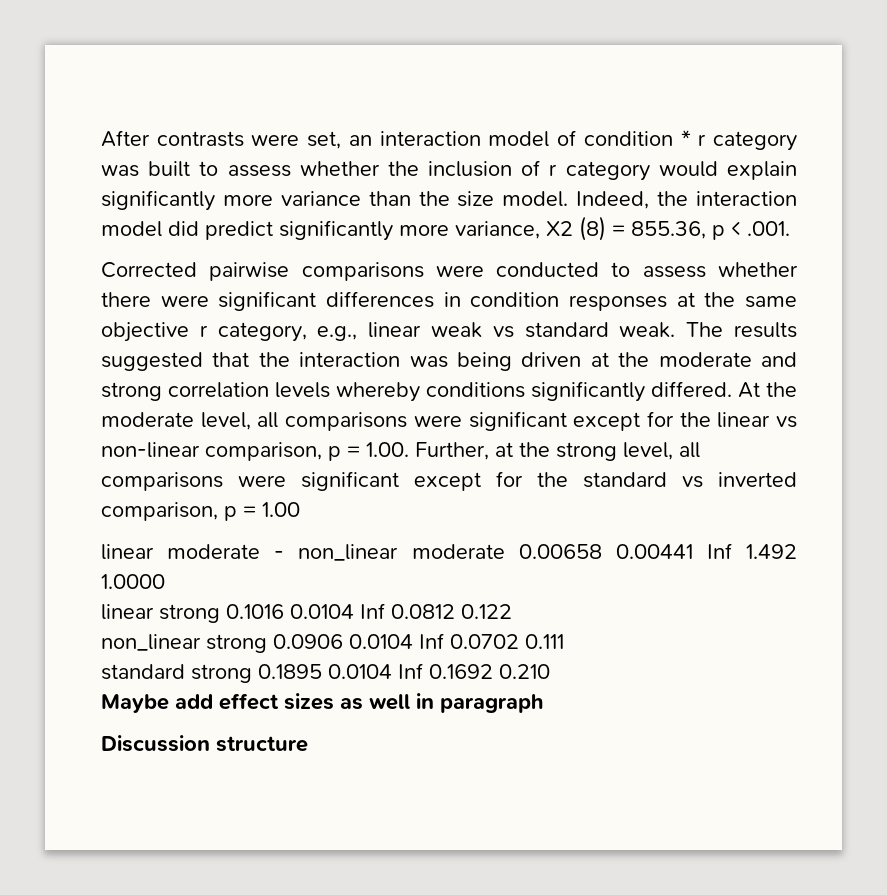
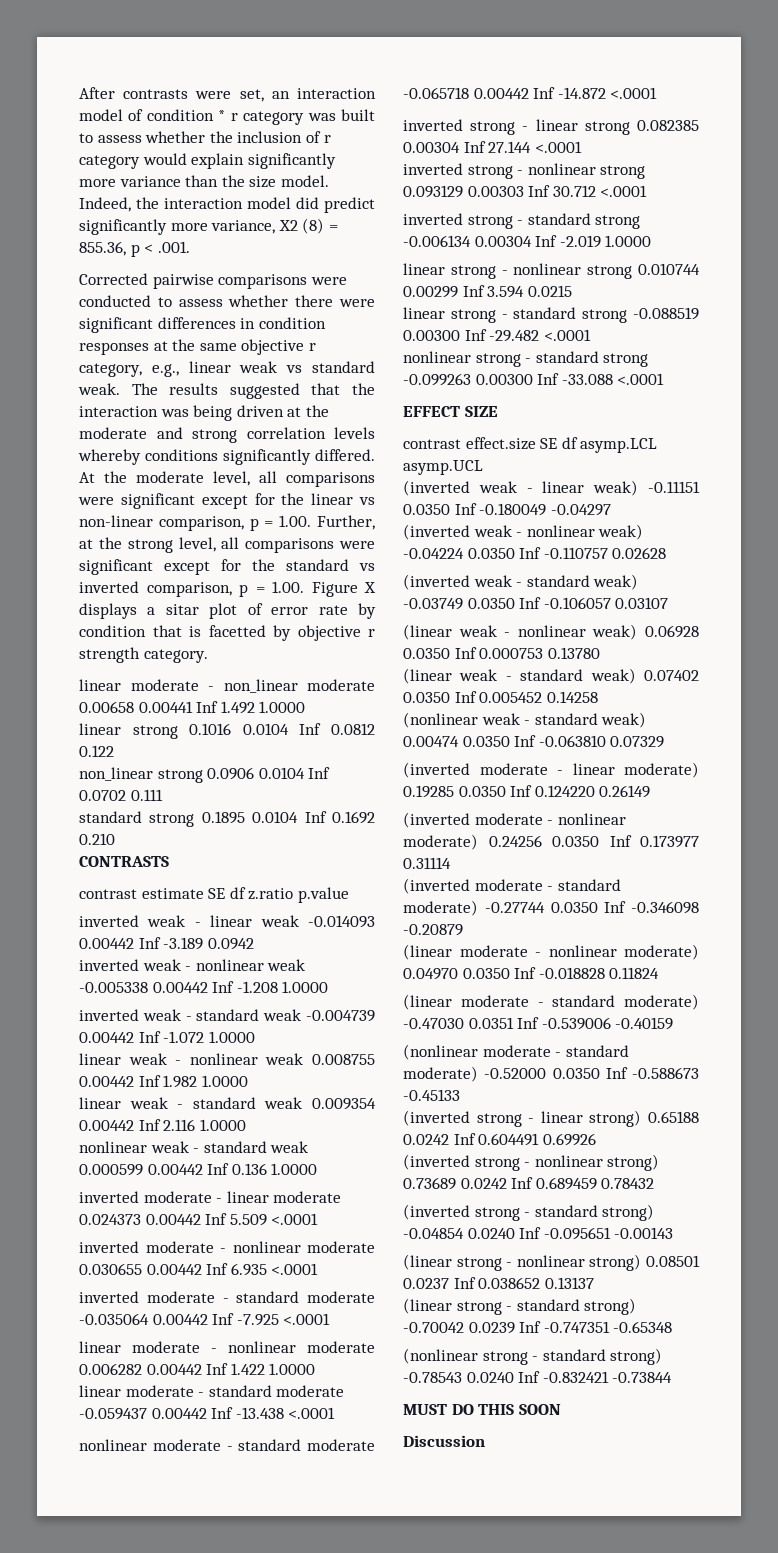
[262,502,300,517] 1.00 -> [272,581,376,597] [79,603,376,619] [79,625,375,641] [79,647,208,663] 1.00. Figure X displays a sitar plot of error rate by condition that is facetted by objective r strength category.
[101,693,543,713] Maybe add effect sizes as well in paragraph -> [79,856,169,867] [79,887,349,903] [79,915,375,928] [79,937,254,950] [79,959,306,971] [79,981,329,993] [79,1009,375,1022] [79,1031,255,1043] [79,1053,375,1065] [79,1075,248,1088] [79,1097,376,1110] [79,1119,246,1131] [79,1141,309,1153] [79,1163,318,1176] [79,1191,342,1203] [79,1213,319,1226] [79,1241,375,1253] [79,1263,319,1276] [79,1291,375,1303] [79,1313,331,1326] [79,1341,375,1353] [79,1363,316,1375] [79,1385,345,1397] [79,1407,336,1420] [79,1439,375,1451] [403,87,658,99] [403,119,699,135] [403,141,582,153] [403,163,646,179] [403,185,648,198] [403,213,641,229] [403,235,652,248] [403,263,700,279] [403,285,572,298] [403,307,699,323] [403,329,591,342] [403,351,649,367] [403,373,665,386] [403,406,498,417] [403,437,658,453] [403,460,483,475] [403,480,700,496] [403,503,611,516] [403,524,644,540] [403,547,667,559] [403,574,639,590] [403,597,669,610] [403,624,699,640] [403,647,600,659] [403,668,699,684] [403,691,598,703] [403,712,647,728] [403,735,665,748] [403,762,699,778] [403,785,651,798] [403,812,626,828] [403,834,699,850] [403,857,451,869] [403,878,621,894] [403,900,699,916] [403,924,463,936] [403,944,699,960] [403,967,660,980] [403,994,699,1010] [403,1017,674,1030] [403,1044,629,1060] [403,1066,699,1082] [403,1089,460,1101] [403,1110,699,1127] [403,1133,596,1146] [403,1154,660,1171] [403,1177,655,1190] [403,1204,655,1221] [403,1227,674,1240] [403,1254,700,1271] [403,1277,594,1289] [403,1298,637,1315] [403,1321,673,1334] [403,1348,663,1365] [403,1371,673,1383] [403,1404,561,1415] CONTRASTS // contrast estimate SE df z.ratio p.value // inverted weak - linear weak -0.014093 0.00442 Inf -3.189 0.0942 // inverted weak - nonlinear weak -0.005338 0.00442 Inf -1.208 1.0000 // inverted weak - standard weak -0.004739 0.00442 Inf -1.072 1.0000 // linear weak - nonlinear weak 0.008755 0.00442 Inf 1.982 1.0000 // linear weak - standard weak 0.009354 0.00442 Inf 2.116 1.0000 // nonlinear weak - standard weak 0.000599 0.00442 Inf 0.136 1.0000 // inverted moderate - linear moderate 0.024373 0.00442 Inf 5.509 <.0001 // inverted moderate - nonlinear moderate 0.030655 0.00442 Inf 6.935 <.0001 // inverted moderate - standard moderate -0.035064 0.00442 Inf -7.925 <.0001 // linear moderate - nonlinear moderate 0.006282 0.00442 Inf 1.422 1.0000 // linear moderate - standard moderate -0.059437 0.00442 Inf -13.438 <.0001 // nonlinear moderate - standard moderate -0.065718 0.00442 Inf -14.872 <.0001 // inverted strong - linear strong 0.082385 0.00304 Inf 27.144 <.0001 // inverted strong - nonlinear strong 0.093129 0.00303 Inf 30.712 <.0001 // inverted strong - standard strong -0.006134 0.00304 Inf -2.019 1.0000 // linear strong - nonlinear strong 0.010744 0.00299 Inf 3.594 0.0215 // linear strong - standard strong -0.088519 0.00300 Inf -29.482 <.0001 // nonlinear strong - standard strong -0.099263 0.00300 Inf -33.088 <.0001 // EFFECT SIZE // contrast effect.size SE df asymp.LCL asymp.UCL // (inverted weak - linear weak) -0.11151 0.0350 Inf -0.180049 -0.04297 // (inverted weak - nonlinear weak) -0.04224 0.0350 Inf -0.110757 0.02628 // (inverted weak - standard weak) -0.03749 0.0350 Inf -0.106057 0.03107 // (linear weak - nonlinear weak) 0.06928 0.0350 Inf 0.000753 0.13780 // (linear weak - standard weak) 0.07402 0.0350 Inf 0.005452 0.14258 // (nonlinear weak - standard weak) 0.00474 0.0350 Inf -0.063810 0.07329 // (inverted moderate - linear moderate) 0.19285 0.0350 Inf 0.124220 0.26149 // (inverted moderate - nonlinear moderate) 0.24256 0.0350 Inf 0.173977 0.31114 // (inverted moderate - standard moderate) -0.27744 0.0350 Inf -0.346098 -0.20879 // (linear moderate - nonlinear moderate) 0.04970 0.0350 Inf -0.018828 0.11824 // (linear moderate - standard moderate) -0.47030 0.0351 Inf -0.539006 -0.40159 // (nonlinear moderate - standard moderate) -0.52000 0.0350 Inf -0.588673 -0.45133 // (inverted strong - linear strong) 0.65188 0.0242 Inf 0.604491 0.69926 // (inverted strong - nonlinear strong) 0.73689 0.0242 Inf 0.689459 0.78432 // (inverted strong - standard strong) -0.04854 0.0240 Inf -0.095651 -0.00143 // (linear strong - nonlinear strong) 0.08501 0.0237 Inf 0.038652 0.13137 // (linear strong - standard strong) -0.70042 0.0239 Inf -0.747351 -0.65348 // (nonlinear strong - standard strong) -0.78543 0.0240 Inf -0.832421 -0.73844 // MUST DO THIS SOON
[216,736,308,752] structure -> (485, 1441) none

